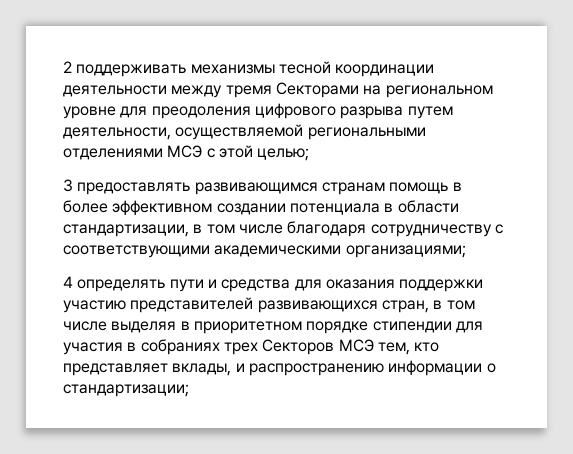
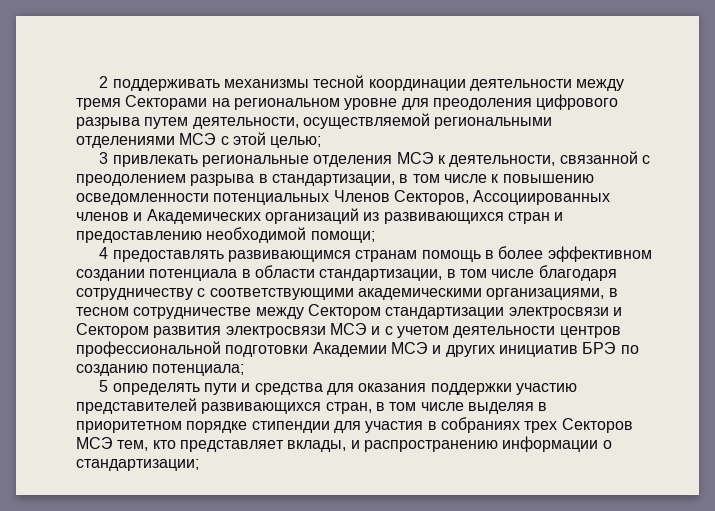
(73, 185) none -> [112,151,650,167] [76,174,594,186] [76,190,611,205] [76,208,564,224] [76,227,375,243] [99,247,109,259] привлекать региональные отделения МСЭ к деятельности, связанной с преодолением разрыва в стандартизации, в том числе к повышению осведомленности потенциальных Членов Секторов, Ассоциированных членов и Академических организаций из развивающихся стран и предоставлению необходимой помощи; // 4
[345,245,466,258] [63,276,73,288] организациями; // 4 -> [486,288,618,300] [76,304,622,319] [76,323,621,338] [76,341,639,357] [76,364,245,376] [99,380,109,392] организациями, в тесном сотрудничестве между Сектором стандартизации электросвязи и Сектором развития электросвязи МСЭ и с учетом деятельности центров профессиональной подготовки Академии МСЭ и других инициатив БРЭ по созданию потенциала; // 5

